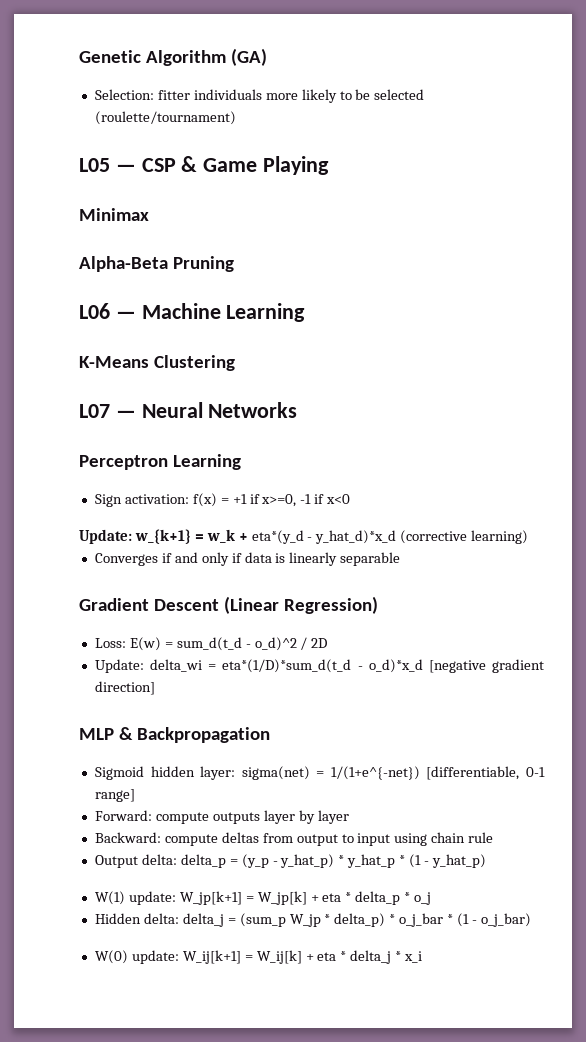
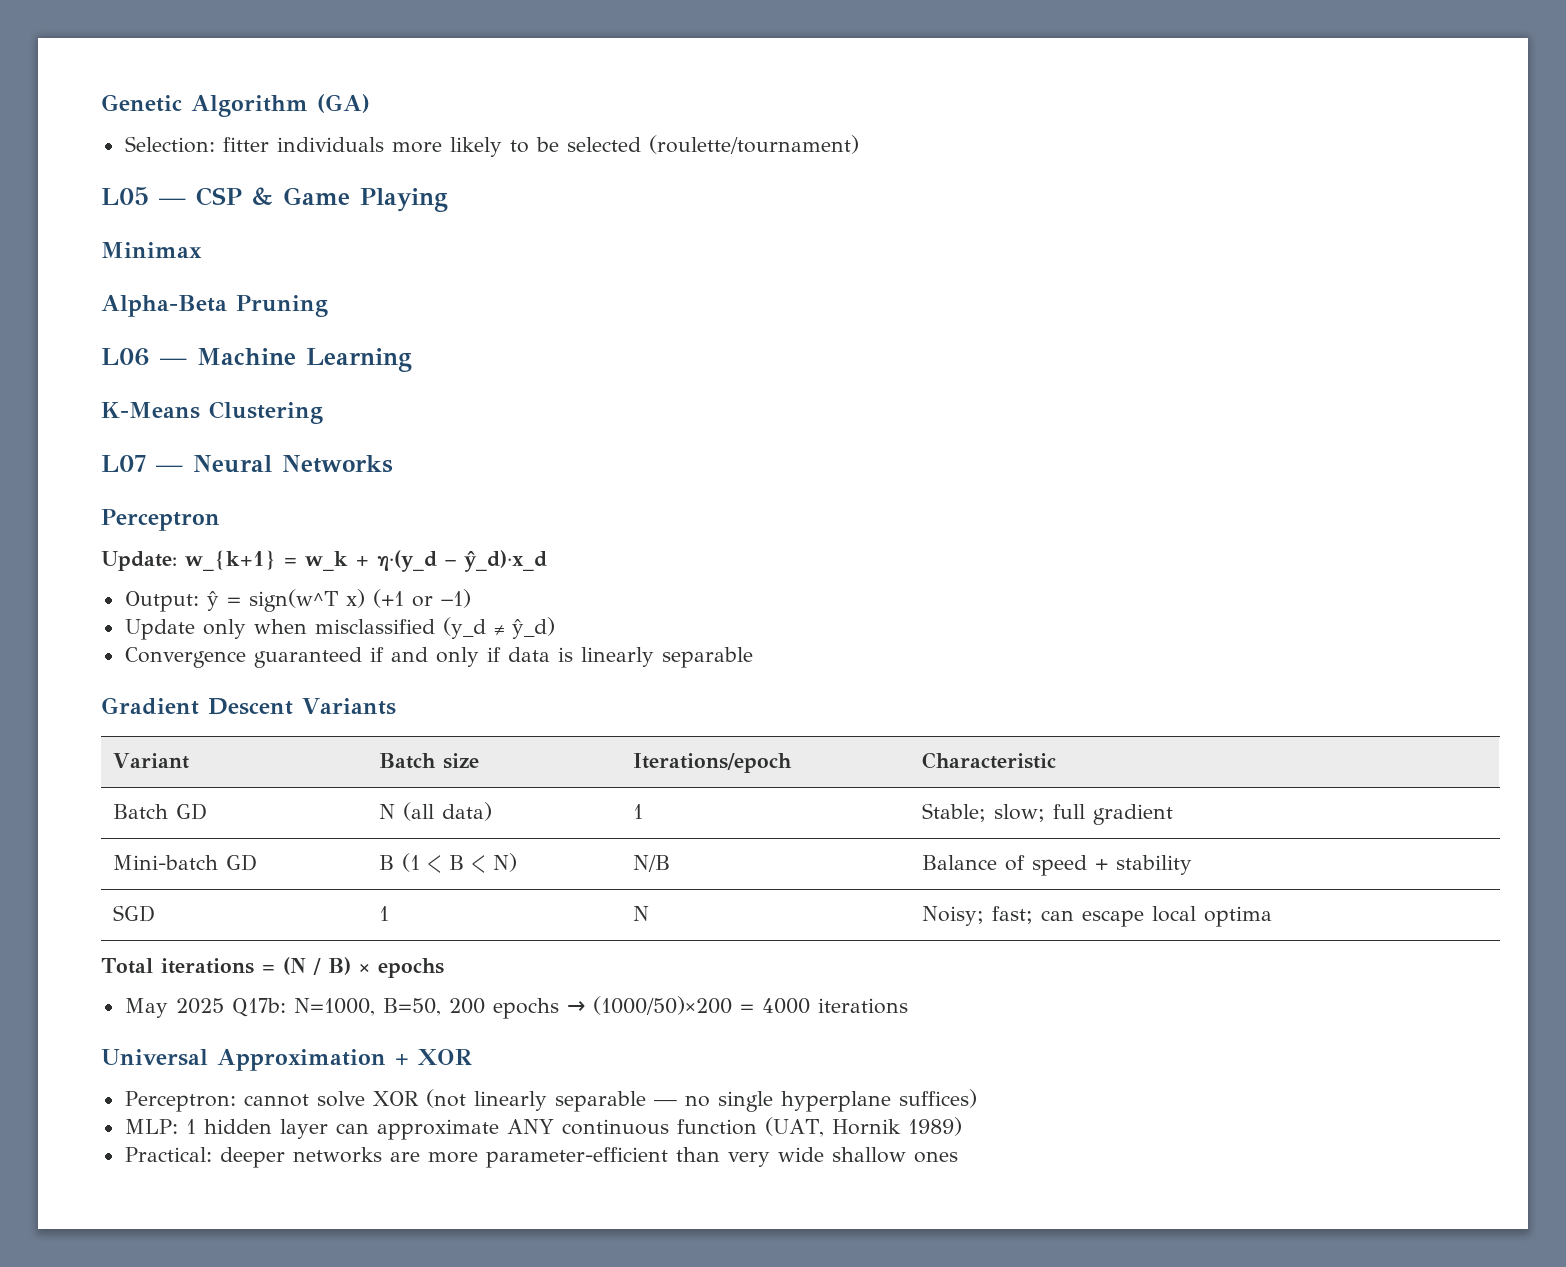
[173,454,242,470] [94,493,351,507] Learning // Sign activation: f(x) = +1 if x>=0, -1 if x<0 -> (220, 520) none
[251,530,529,544] [94,553,158,566] eta*(y_d - y_hat_d)*x_d (corrective learning) // Converges -> [377,550,547,572] [124,589,471,612] [124,617,555,640] [124,647,362,668] η·(y_d − ŷ_d)·x_d // Output: ŷ = sign(w^T x) (+1 or −1) // Update only when misclassified (y_d ≠ ŷ_d) // Convergence guaranteed
[224,596,379,614] [94,637,328,651] [94,659,544,673] [94,681,155,695] [79,727,271,743] [94,766,545,780] [94,789,135,802] [94,810,349,824] [94,832,494,846] [94,854,486,868] [94,891,432,905] [94,913,531,927] [94,950,423,964] (Linear Regression) // Loss: E(w) = sum_d(t_d - o_d)^2 / 2D // Update: delta_wi = eta*(1/D)*sum_d(t_d - o_d)*x_d [negative gradient direction] // MLP & Backpropagation // Sigmoid hidden layer: sigma(net) = 1/(1+e^{-net}) [differentiable, 0-1 range] // Forward: compute outputs layer by layer // Backward: compute deltas from output to input using chain rule // Output delta: delta_p = (y_p - y_hat_p) * y_hat_p * (1 - y_hat_p) // W(1) update: W_jp[k+1] = W_jp[k] + eta * delta_p * o_j // Hidden delta: delta_j = (sum_p W_jp * delta_p) * o_j_bar * (1 - o_j_bar) // W(0) update: W_ij[k+1] = W_ij[k] + eta * delta_j * x_i -> [302,698,396,715] [112,753,189,769] [378,753,479,769] [632,753,792,773] [921,752,1056,769] [112,803,207,820] [378,802,492,821] [632,804,643,819] [921,803,1173,825] [112,854,257,871] [378,853,517,873] [632,855,670,872] [921,855,1192,876] [112,905,155,922] [378,906,389,921] [632,906,649,921] [921,906,1272,927] [101,957,444,978] [124,996,908,1019] [101,1049,472,1071] [124,1089,977,1112] [124,1117,962,1140] [124,1147,958,1168] Variants // Variant | Batch size | Iterations/epoch | Characteristic // Batch GD | N (all data) | 1 | Stable; slow; full gradient // Mini-batch GD | B (1 < B < N) | N/B | Balance of speed + stability // SGD | 1 | N | Noisy; fast; can escape local optima // Total iterations = (N / B) × epochs // May 2025 Q17b: N=1000, B=50, 200 epochs → (1000/50)×200 = 4000 iterations // Universal Approximation + XOR // Perceptron: cannot solve XOR (not linearly separable — no single hyperplane suffices) // MLP: 1 hidden layer can approximate ANY continuous function (UAT, Hornik 1989) // Practical: deeper networks are more parameter-efficient than very wide shallow ones

